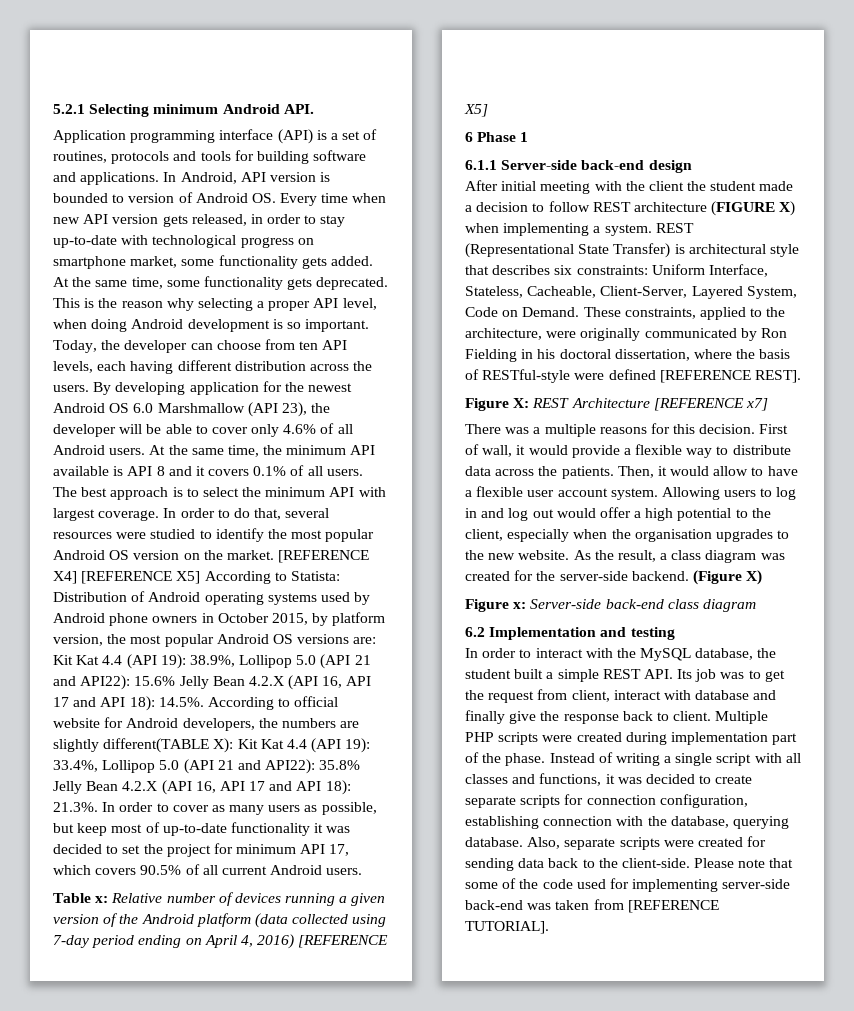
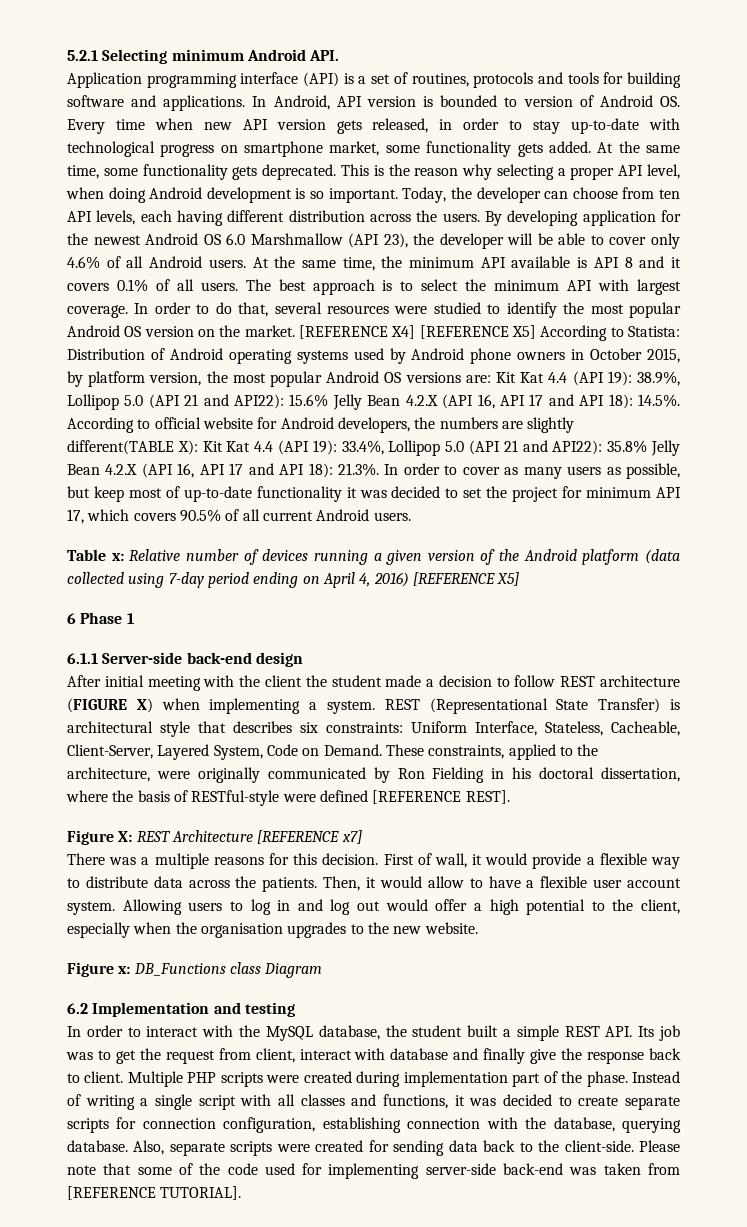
[573,550,785,563] [465,570,763,585] [465,599,756,612] As the result, a class diagram was created for the server-side backend. (Figure X) // Figure x: Server-side back-end class diagram -> [67,962,323,978] // Figure x: DB_Functions class Diagram

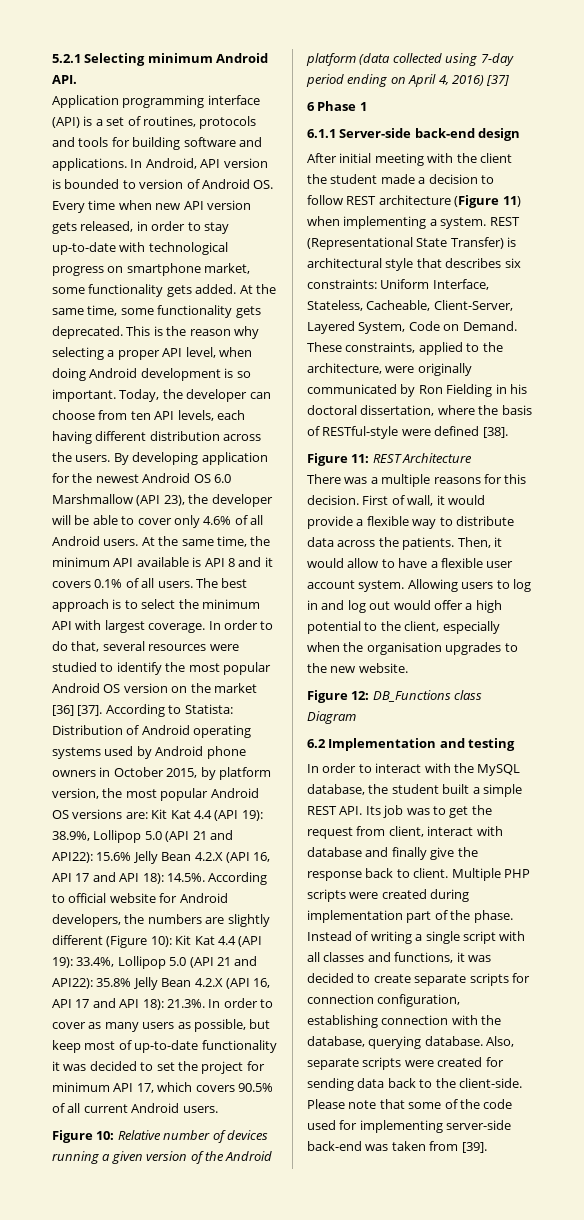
[244,325,536,339] market. [REFERENCE X4] [REFERENCE X5] -> [213,683,257,693] [52,705,103,716] market [36] [37].
[67,440,198,455] different(TABLE X): -> [52,935,172,948] different (Figure 10):
[67,549,124,561] Table x: -> [52,1130,115,1143] Figure 10:
[412,572,520,586] [REFERENCE X5] -> [486,75,510,86] [37]
[67,698,153,713] (FIGURE X) -> [454,195,521,208] (Figure 11)
[372,790,510,804] [67,830,133,845] [REFERENCE REST]. // Figure X: -> [482,427,508,438] [307,453,370,466] [38]. // Figure 11:
[257,830,362,844] [REFERENCE x7] -> (473, 458) none
[118,966,131,974] x: -> [351,691,370,700] 12:
[67,1186,242,1200] [REFERENCE TUTORIAL]. -> [461,1142,487,1153] [39].

